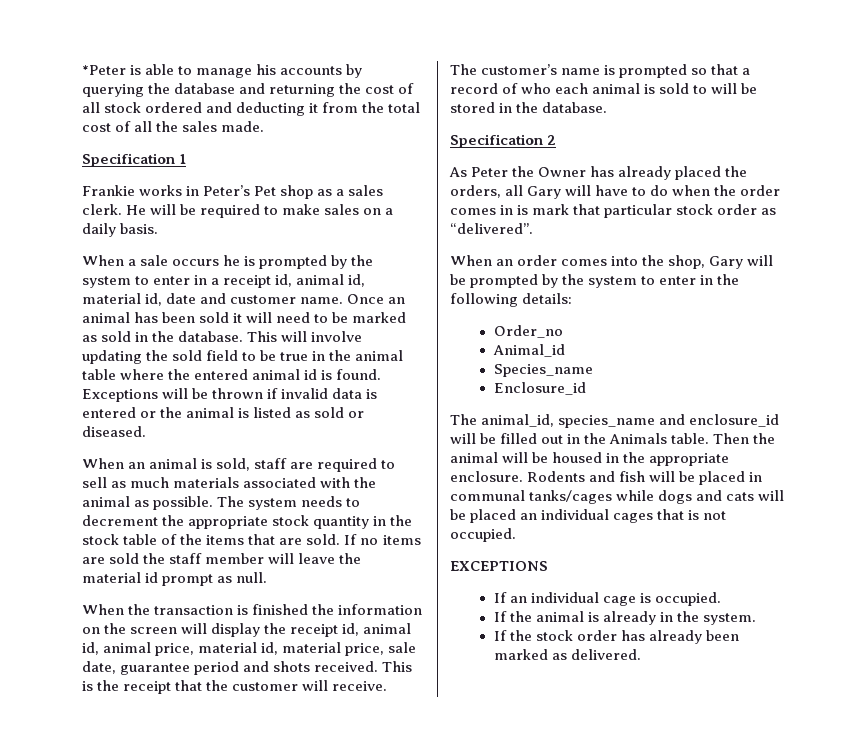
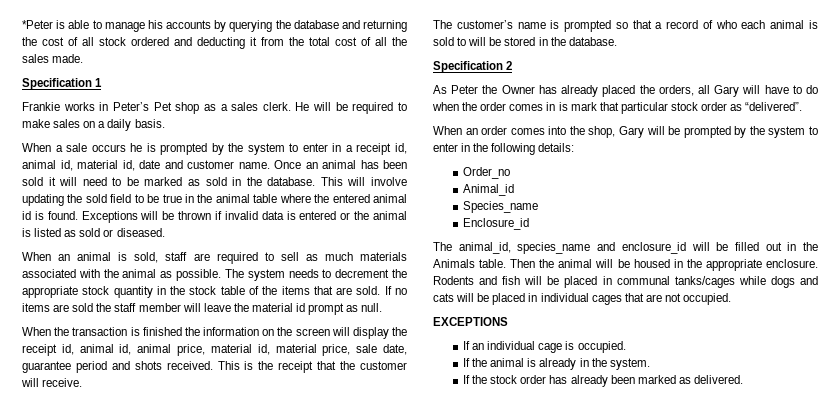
[520,513,538,520] an -> [528,293,538,302] in
[688,510,700,520] is -> [645,294,662,302] are

